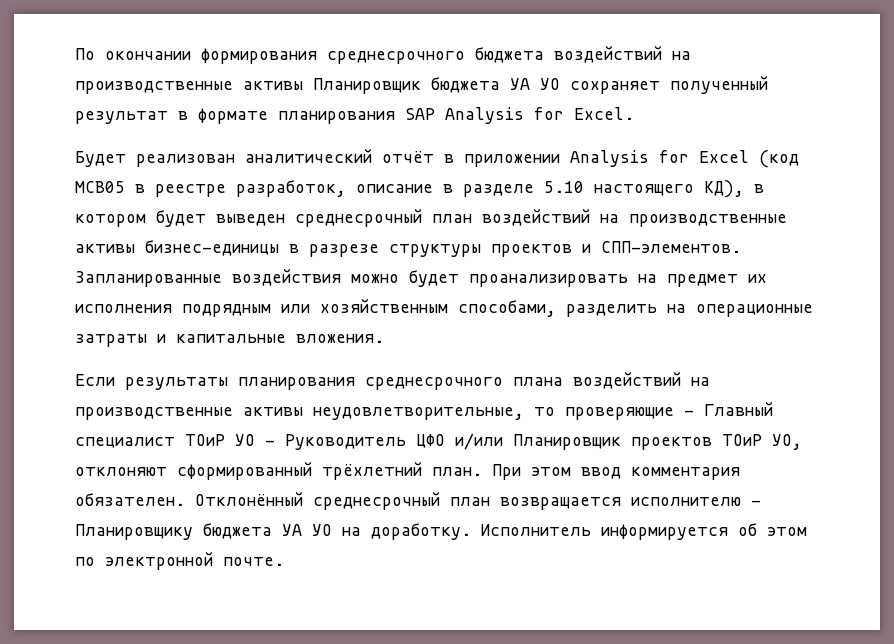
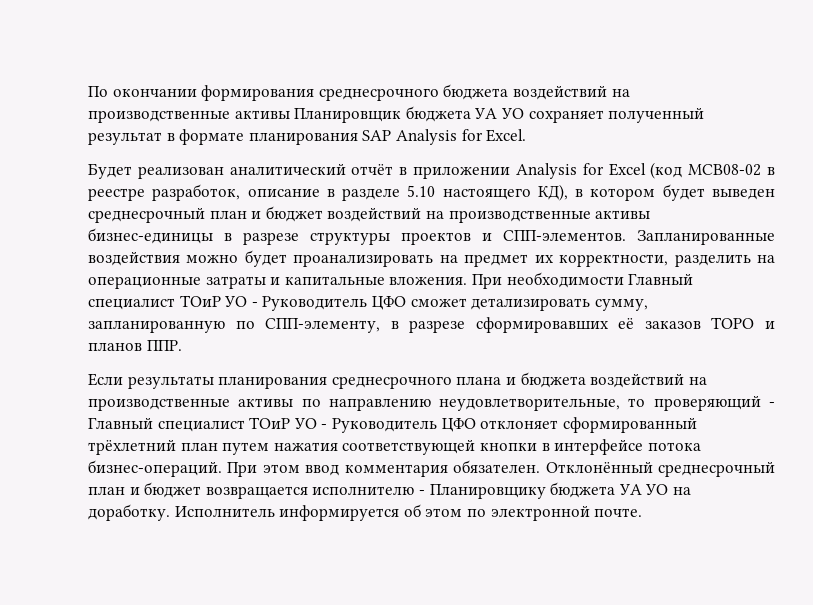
[75,181,125,193] MCB05 -> [688,164,762,176] MCB08-02
(472, 219) none -> [251,206,323,222] и бюджет
[75,299,556,317] исполнения подрядным или хозяйственным способами, -> [559,254,669,267] корректности,
(384, 339) none -> [471,272,694,289] [88,295,648,311] [88,317,775,333] [88,340,182,351] При необходимости Главный специалист ТОиР УО - Руководитель ЦФО сможет детализировать сумму, запланированную по СПП-элементу, в разрезе сформировавших её заказов ТОРО и планов ППР.
[573,372,710,389] [75,407,303,420] воздействий на производственные активы -> [505,372,707,388] [88,398,431,411] и бюджета воздействий на производственные активы по направлению
[565,407,674,420] проверяющие -> [653,395,761,411] проверяющий
[455,433,802,450] [75,462,482,480] и/или Планировщик проектов ТОиР УО, отклоняют сформированный трёхлетний план. -> [480,417,697,433] [88,439,701,455] [88,460,222,477] отклоняет сформированный трёхлетний план путем нажатия соответствующей кнопки в интерфейсе потока бизнес-операций.
(490, 502) none -> [129,482,202,498] и бюджет

